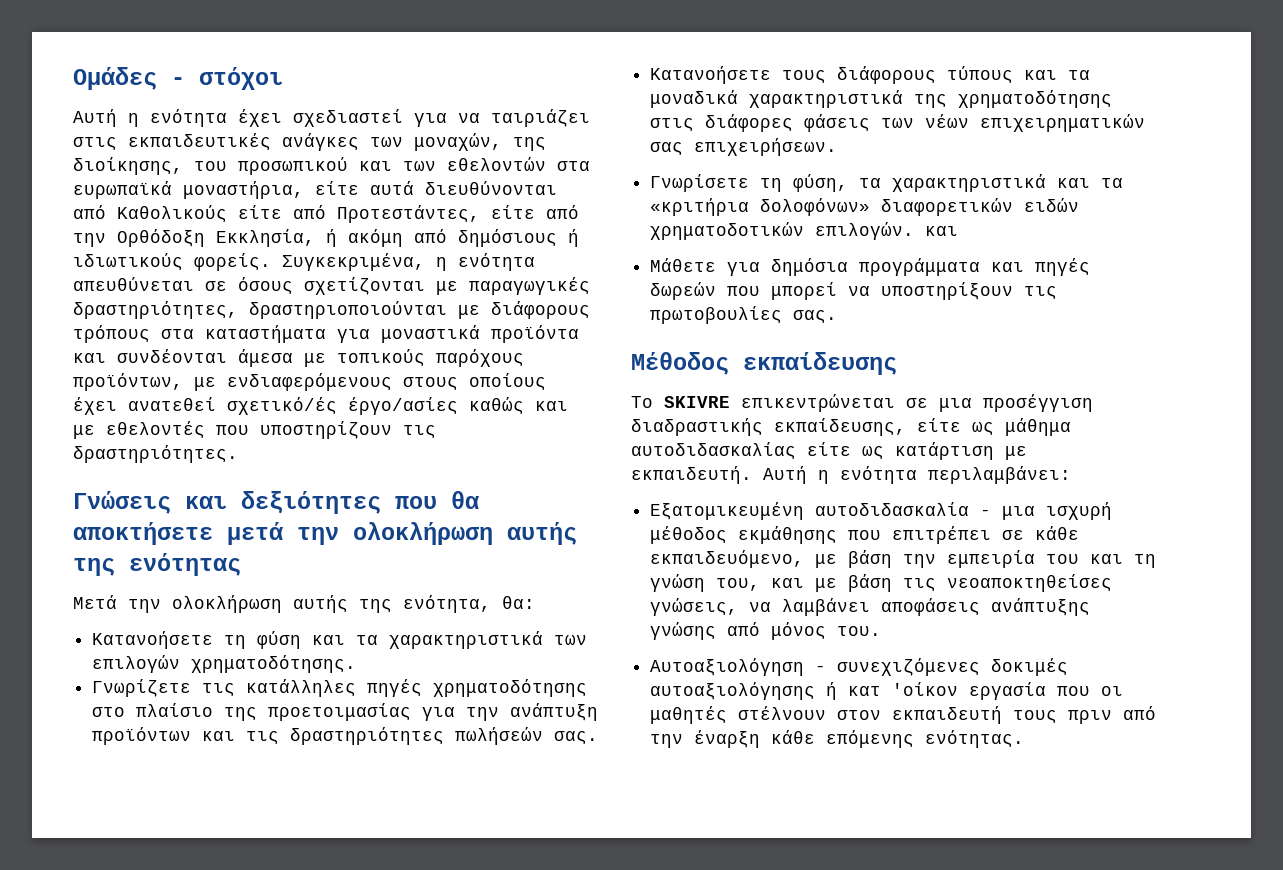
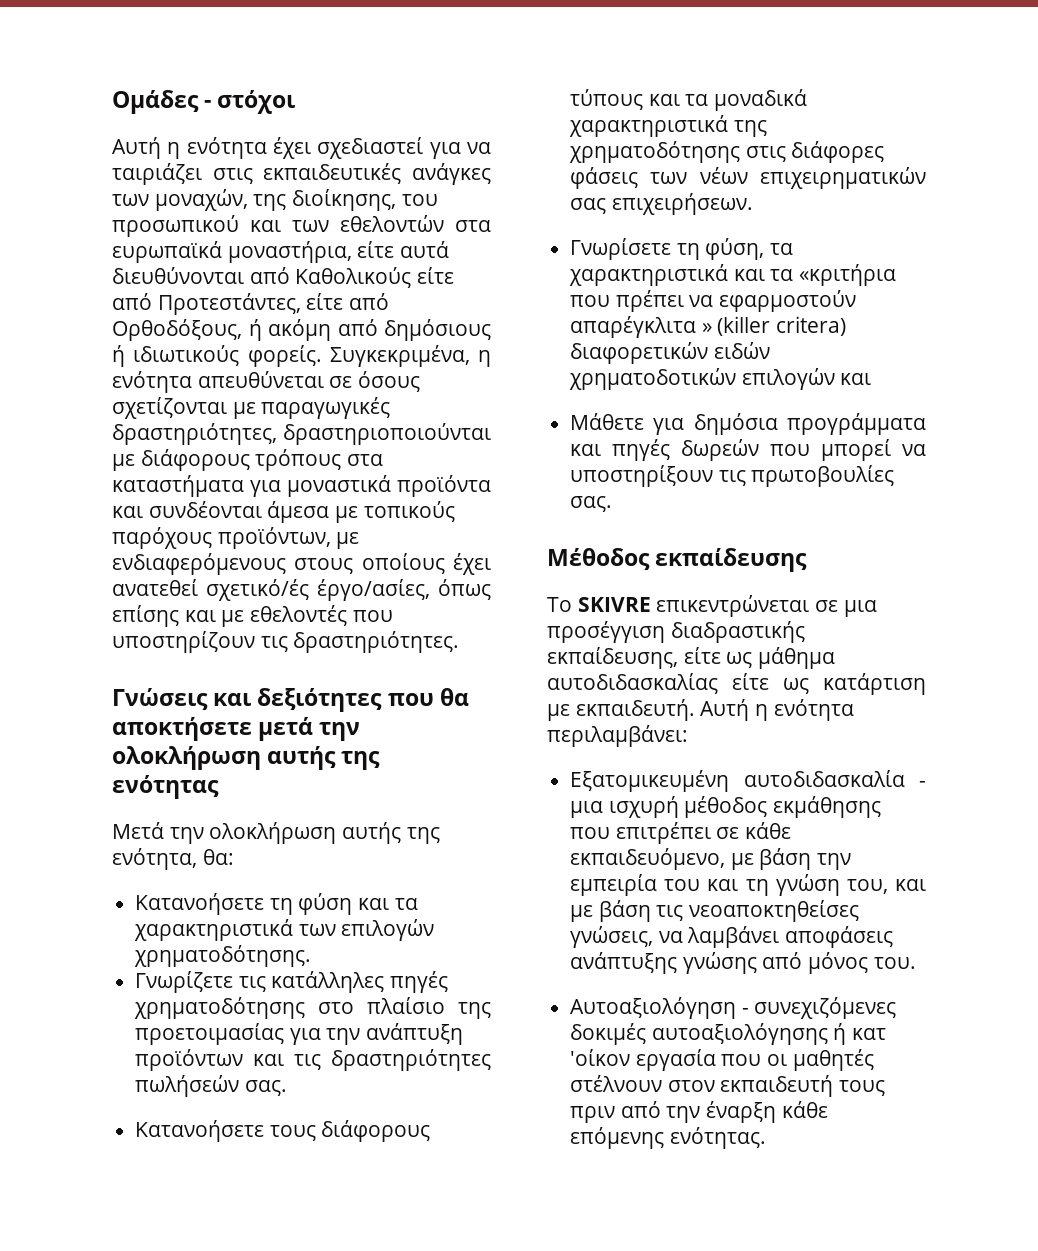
[73,229,315,247] την Ορθόδοξη Εκκλησία, -> [112,319,242,341] Ορθοδόξους,
[348,397,524,415] έργο/ασίες καθώς -> [317,579,491,601] [112,605,179,627] έργο/ασίες, όπως επίσης
[760,198,871,216] δολοφόνων» -> [570,290,857,312] [570,316,847,338] που πρέπει να εφαρμοστούν απαρέγκλιτα » (killer critera)
[815,222,915,240] επιλογών. -> [741,368,835,390] επιλογών

